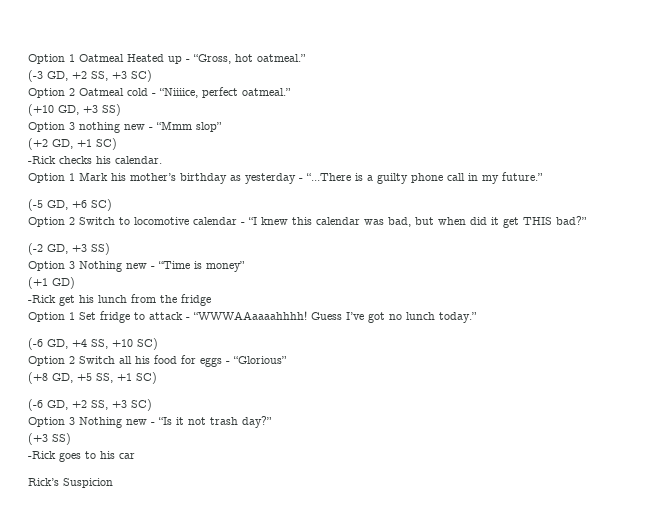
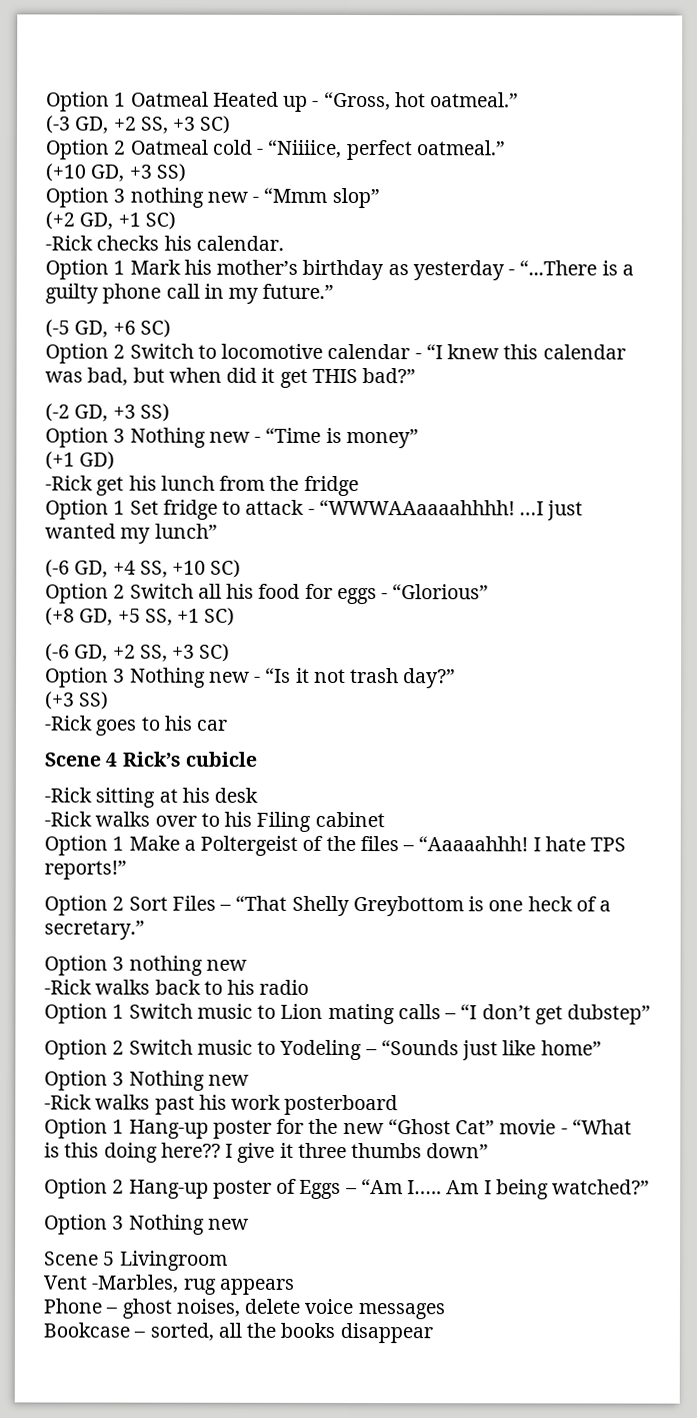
[311,312,477,323] Guess I’ve got no lunch today.” -> [519,500,584,521] [45,523,218,544] …I just wanted my lunch”
[28,478,113,488] Rick’s Suspicion -> [44,751,257,767] [44,787,259,808] [44,811,385,832] [44,835,627,856] [44,860,127,880] [44,895,612,917] [44,920,145,940] [44,955,247,976] [44,979,310,995] [44,1003,652,1025] [44,1039,602,1061] [44,1070,249,1091] [44,1094,399,1116] [44,1118,632,1139] [44,1142,490,1163] [44,1178,651,1200] [44,1214,249,1235] [44,1250,228,1271] [43,1274,295,1295] [43,1298,445,1320] [43,1322,433,1344] Scene 4 Rick’s cubicle // -Rick sitting at his desk // -Rick walks over to his Filing cabinet // Option 1 Make a Poltergeist of the files – “Aaaaahhh! I hate TPS reports!” // Option 2 Sort Files – “That Shelly Greybottom is one heck of a secretary.” // Option 3 nothing new // -Rick walks back to his radio // Option 1 Switch music to Lion mating calls – “I don’t get dubstep” // Option 2 Switch music to Yodeling – “Sounds just like home” // Option 3 Nothing new // -Rick walks past his work posterboard // Option 1 Hang-up poster for the new “Ghost Cat” movie - “What is this doing here?? I give it three thumbs down” // Option 2 Hang-up poster of Eggs – “Am I….. Am I being watched?” // Option 3 Nothing new // Scene 5 Livingroom // Vent -Marbles, rug appears // Phone – ghost noises, delete voice messages // Bookcase – sorted, all the books disappear

